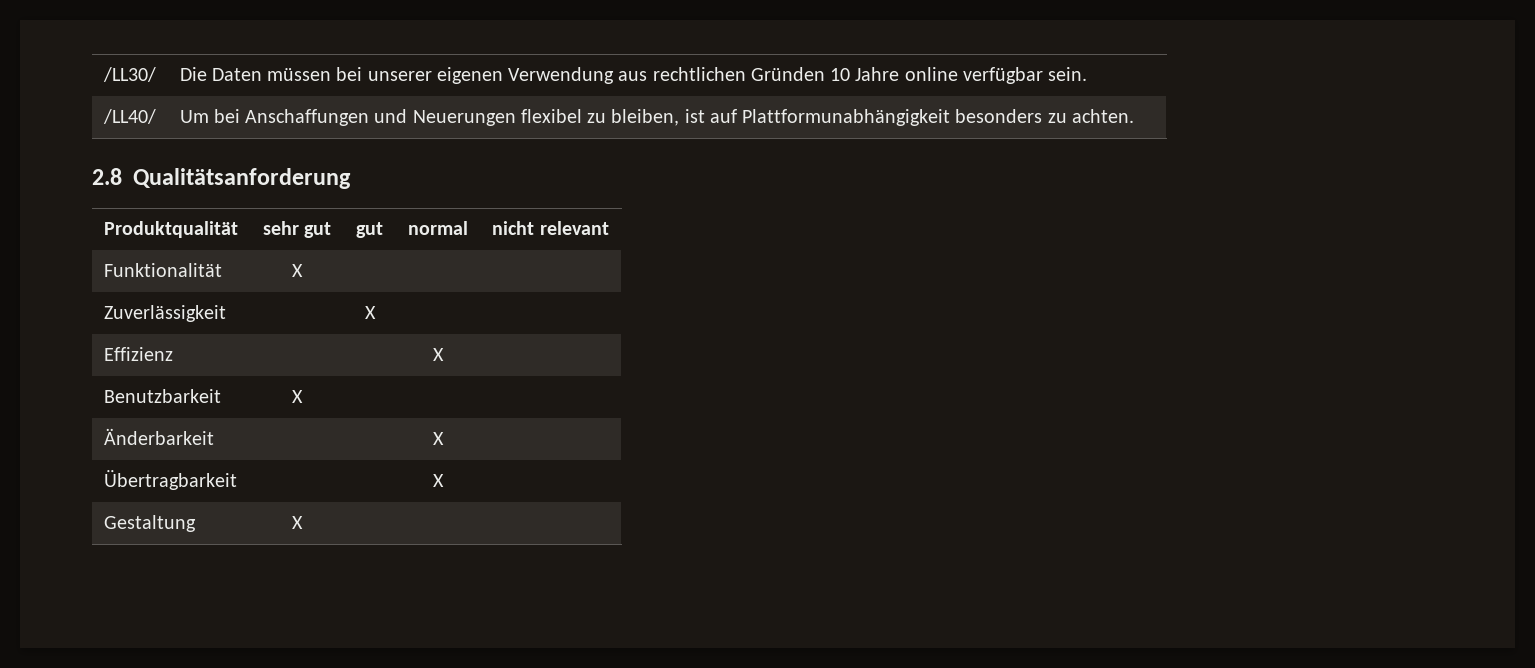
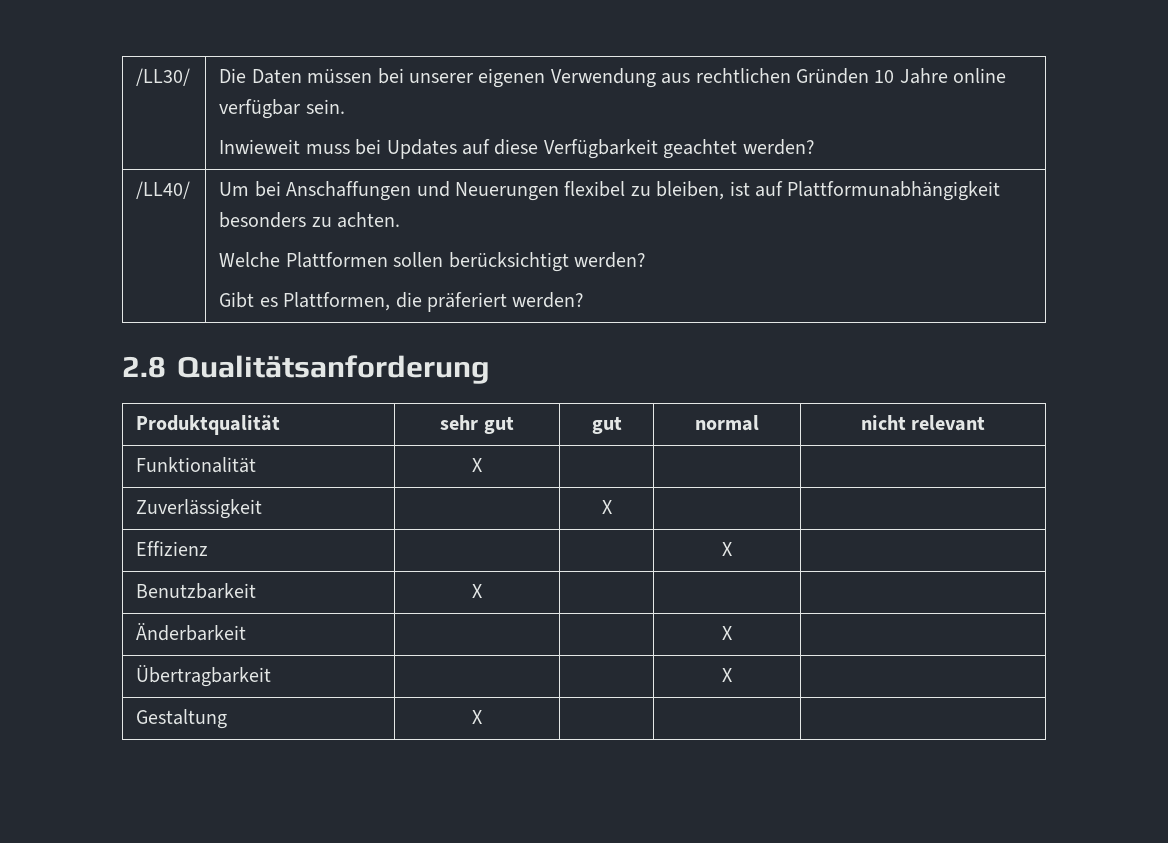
(1088, 74) none -> [219,139,815,159] // Inwieweit muss bei Updates auf diese Verfügbarkeit geachtet werden?
(1134, 116) none -> [219,252,647,272] [219,292,585,312] // Welche Plattformen sollen berücksichtigt werden? // Gibt es Plattformen, die präferiert werden?

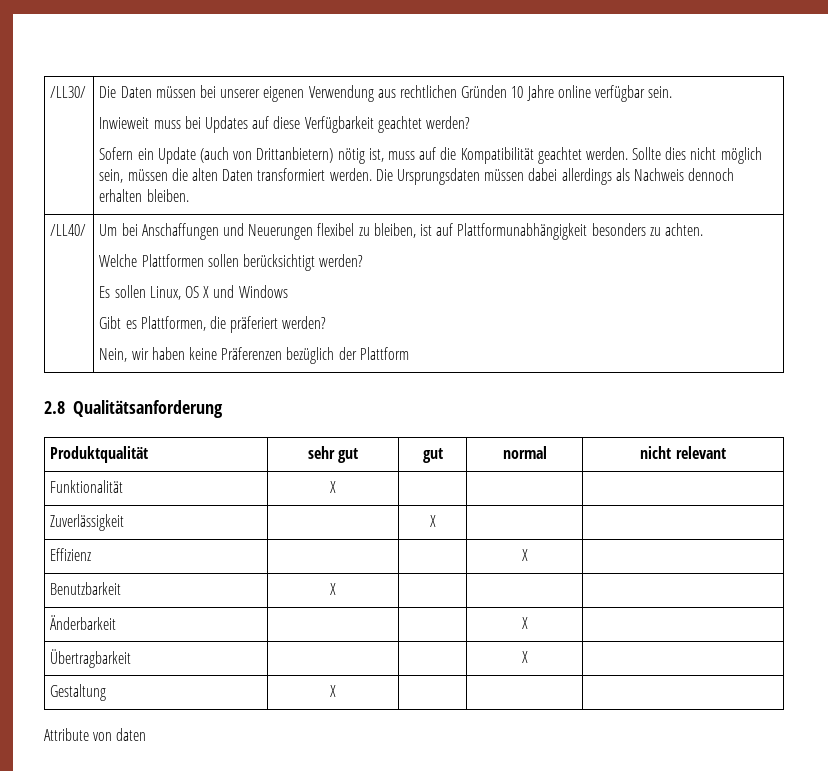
(815, 147) none -> [99,147,762,164] [99,168,735,185] [99,189,189,202] // Sofern ein Update (auch von Drittanbietern) nötig ist, muss auf die Kompatibilität geachtet werden. Sollte dies nicht möglich sein, müssen die alten Daten transformiert werden. Die Ursprungsdaten müssen dabei allerdings als Nachweis dennoch erhalten bleiben.
(647, 260) none -> [99,285,288,300] // Es sollen Linux, OS X und Windows
(585, 300) none -> [99,347,409,364] // Nein, wir haben keine Präferenzen bezüglich der Plattform
(482, 717) none -> [44,728,147,741] // Attribute von daten

